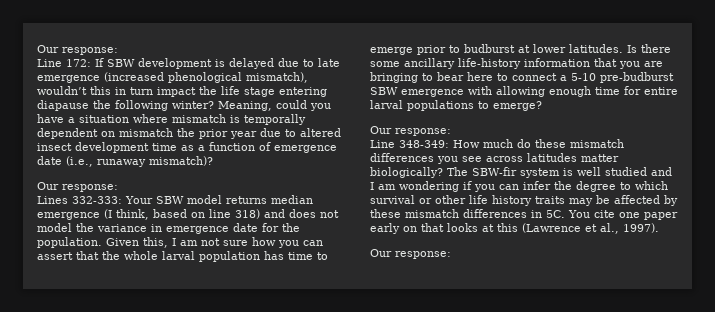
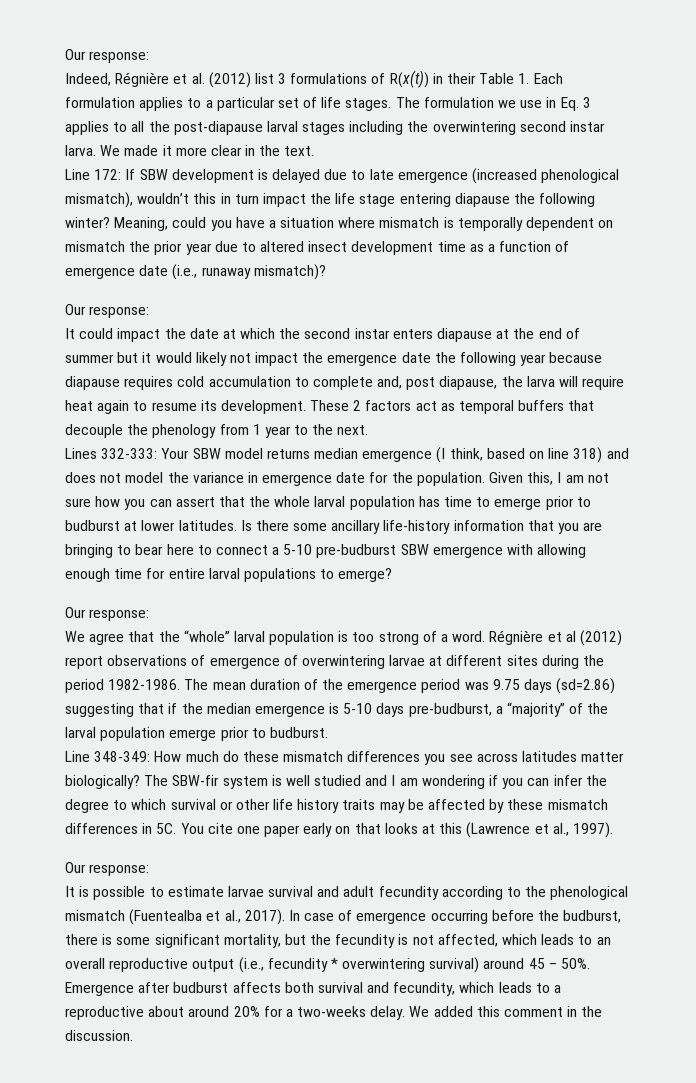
[37,45,118,55] Our response: -> [65,49,150,63] [65,70,563,88] [65,97,591,111] [65,121,606,135] [65,145,315,156] Our response: // Indeed, Régnière et al. (2012) list 3 formulations of R(x(t)) in their Table 1. Each formulation applies to a particular set of life stages. The formulation we use in Eq. 3 applies to all the post-diapause larval stages including the overwintering second instar larva. We made it more clear in the text.
(118, 188) none -> [65,328,580,342] [65,352,603,366] [65,376,625,390] [65,400,595,414] [65,424,369,438] // It could impact the date at which the second instar enters diapause at the end of summer but it would likely not impact the emergence date the following year because diapause requires cold accumulation to complete and, post diapause, the larva will require heat again to resume its development. These 2 factors act as temporal buffers that decouple the phenology from 1 year to the next.
(451, 132) none -> [65,630,622,646] [65,655,605,669] [65,678,616,694] [65,702,609,717] [65,727,328,741] // We agree that the “whole” larval population is too strong of a word. Régnière et al (2012) report observations of emergence of overwintering larvae at different sites during the period 1982-1986. The mean duration of the emergence period was 9.75 days (sd=2.86) suggesting that if the median emergence is 5-10 days pre-budburst, a “majority” of the larval population emerge prior to budburst.
(451, 255) none -> [65,886,629,900] [65,909,622,925] [65,934,611,948] [65,957,591,973] [65,982,562,996] [65,1006,603,1020] [65,1030,133,1041] // It is possible to estimate larvae survival and adult fecundity according to the phenological mismatch (Fuentealba et al., 2017). In case of emergence occurring before the budburst, there is some significant mortality, but the fecundity is not affected, which leads to an overall reproductive output (i.e., fecundity * overwintering survival) around 45 – 50%. Emergence after budburst affects both survival and fecundity, which leads to a reproductive about around 20% for a two-weeks delay. We added this comment in the discussion.

